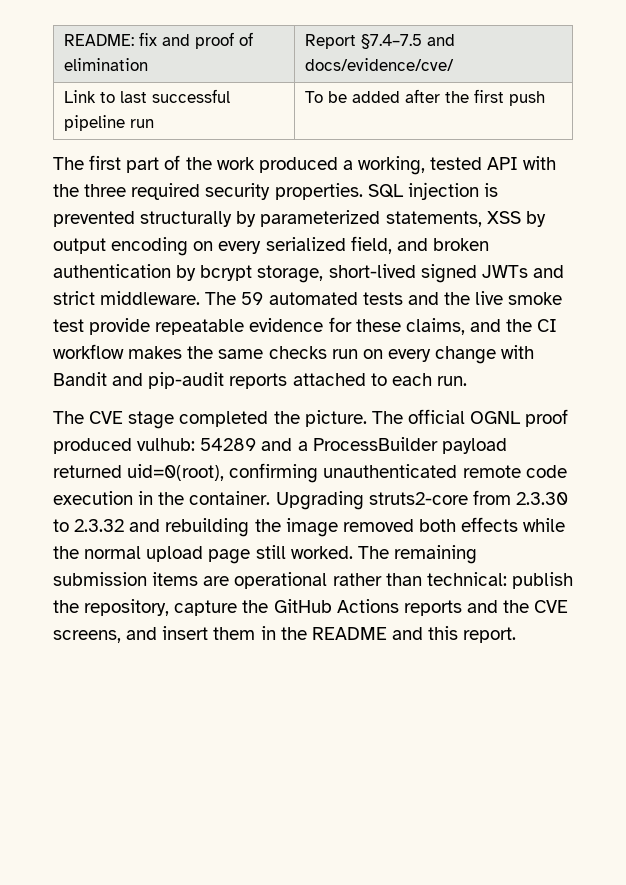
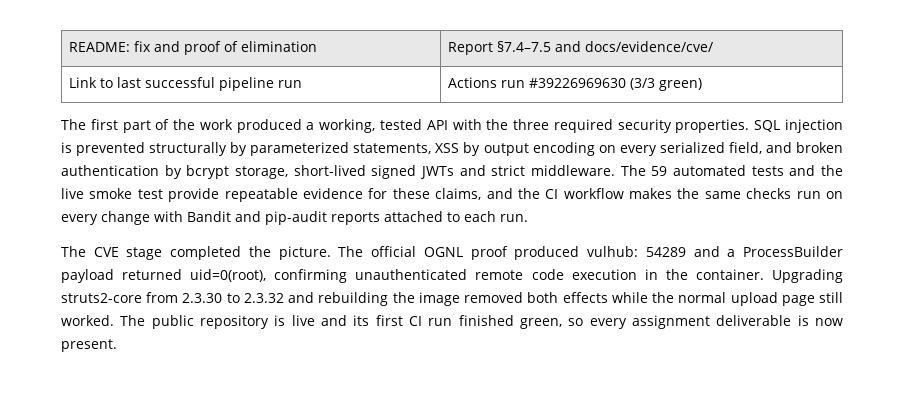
[305,89,546,106] To be added after the first push -> [448,77,703,91] Actions run #39226969630 (3/3 green)
[393,545,477,564] [53,572,573,589] [53,599,569,616] [53,626,517,643] remaining submission items are operational rather than technical: publish the repository, capture the GitHub Actions reports and the CVE screens, and insert them in the README and this report. -> [151,315,844,329] [61,339,117,352] public repository is live and its first CI run finished green, so every assignment deliverable is now present.

